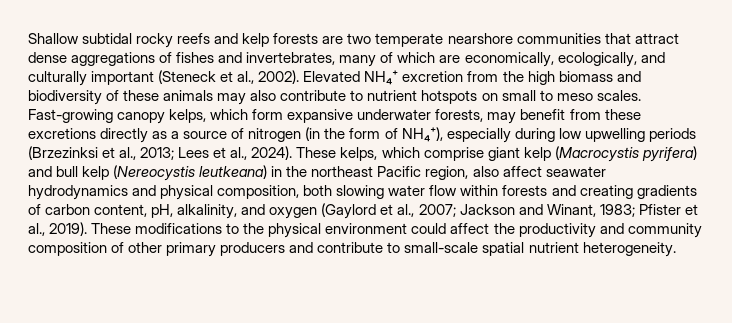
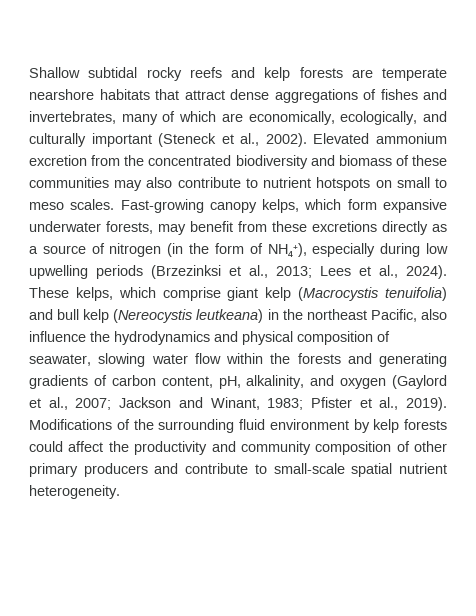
[347,33,372,44] two -> (373, 73) none
[516,33,601,44] communities -> [99,89,150,100] habitats
[364,70,399,85] NH₄⁺ -> [376,133,447,144] ammonium
[527,71,641,85] [28,90,102,105] high biomass and biodiversity -> [148,155,392,169] concentrated biodiversity and biomass
[163,90,214,101] animals -> [29,177,109,188] communities
[641,146,697,162] pyrifera) -> [385,287,447,301] tenuifolia)
[377,166,606,180] [28,185,333,200] Pacific region, also affect seawater hydrodynamics and physical composition, both -> [370,309,447,322] [29,331,390,345] [29,354,91,366] Pacific, also influence the hydrodynamics and physical composition of seawater,
(499, 190) none -> [270,353,291,364] the
[579,185,633,199] creating -> [379,353,447,367] generating
[91,223,408,238] These modifications to the physical environment -> [29,419,447,433] Modifications of the surrounding fluid environment by kelp forests

